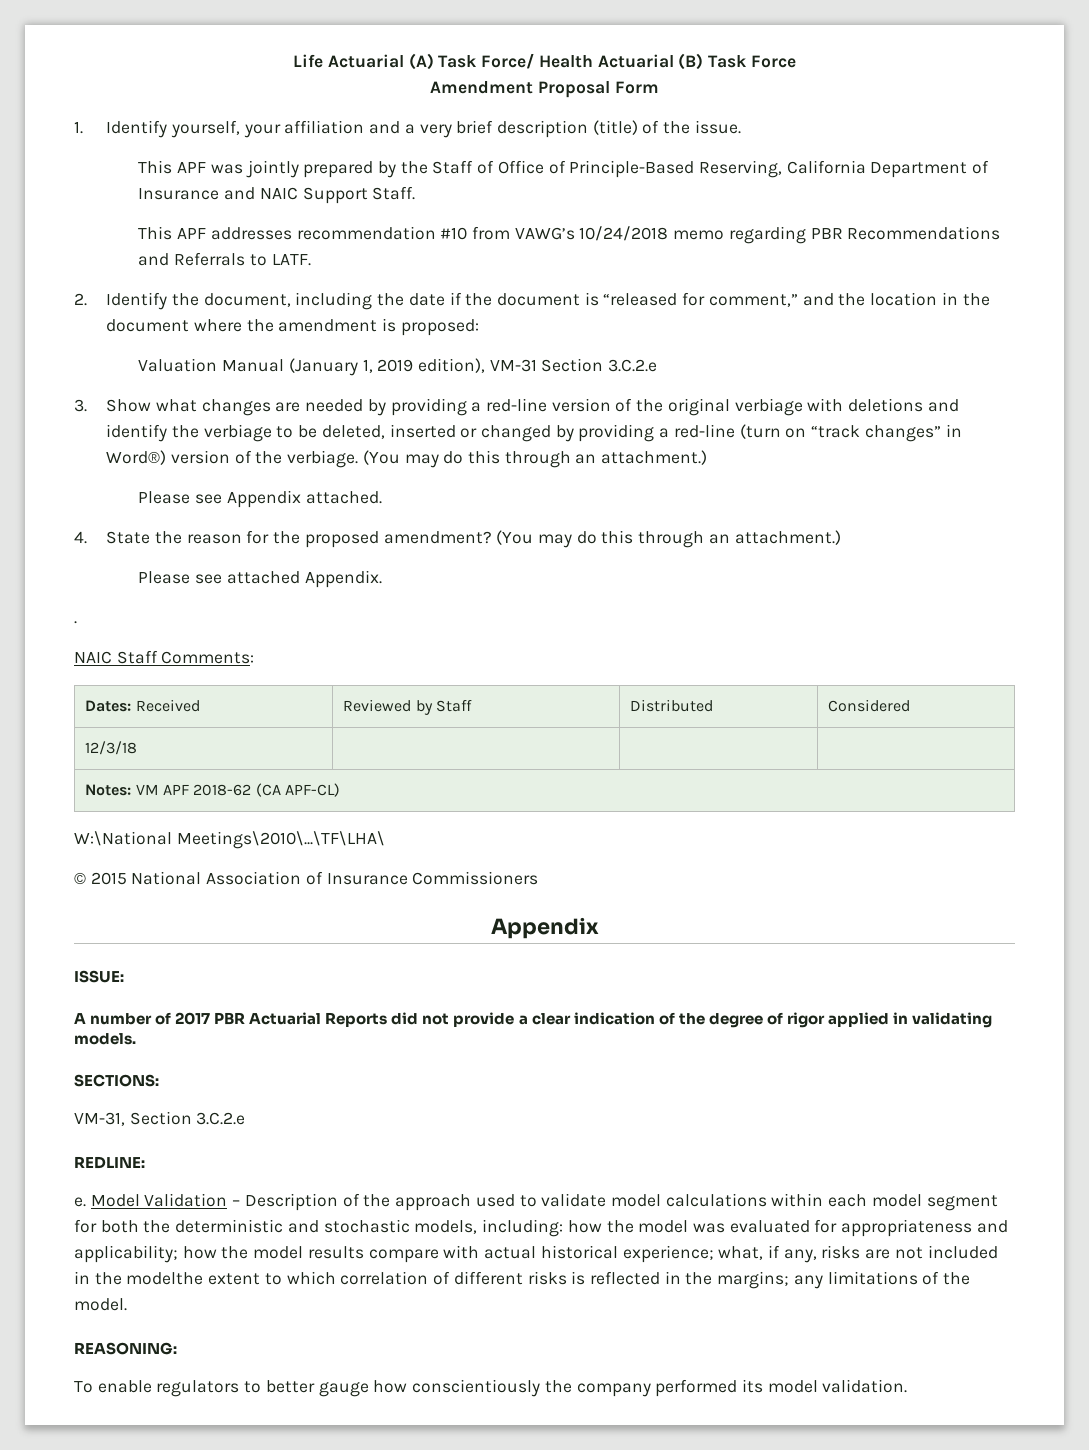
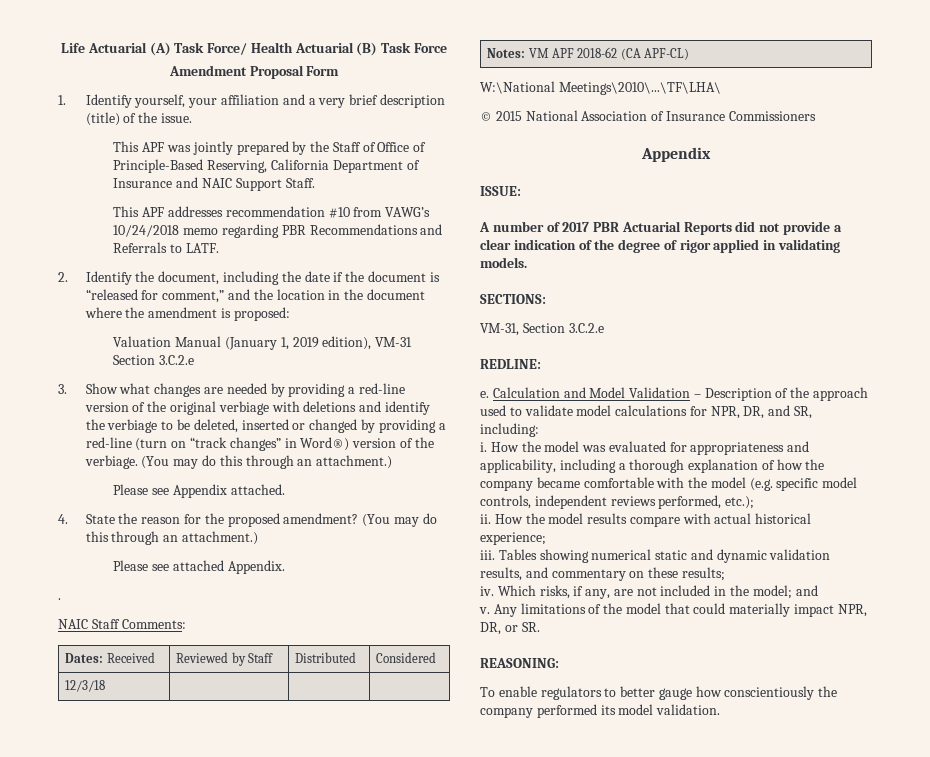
(86, 1202) none -> [492,387,586,398] Calculation and
[771,1193,998,1211] [74,1219,478,1234] within each model segment for both the deterministic and stochastic models, -> [689,405,813,419] for NPR, DR, and SR,
[567,1220,602,1233] how -> [480,442,519,452] // i. How
[74,1245,217,1263] applicability; how -> [480,459,825,473] [480,477,858,491] [480,495,755,509] [480,514,523,524] applicability, including a thorough explanation of how the company became comfortable with the model (e.g. specific model controls, independent reviews performed, etc.); // ii. How
[718,1246,764,1260] what, -> [480,549,831,563] [480,567,725,581] [480,585,570,599] // iii. Tables showing numerical static and dynamic validation results, and commentary on these results; // iv. Which risks,
[821,1245,861,1259] risks -> (611, 594) none
[126,1271,971,1289] [74,1298,127,1311] modelthe extent to which correlation of different risks is reflected in the margins; any limitations of the model. -> [752,585,818,599] [479,603,867,617] [480,622,540,635] model; and // v. Any limitations of the model that could materially impact NPR, DR, or SR.

